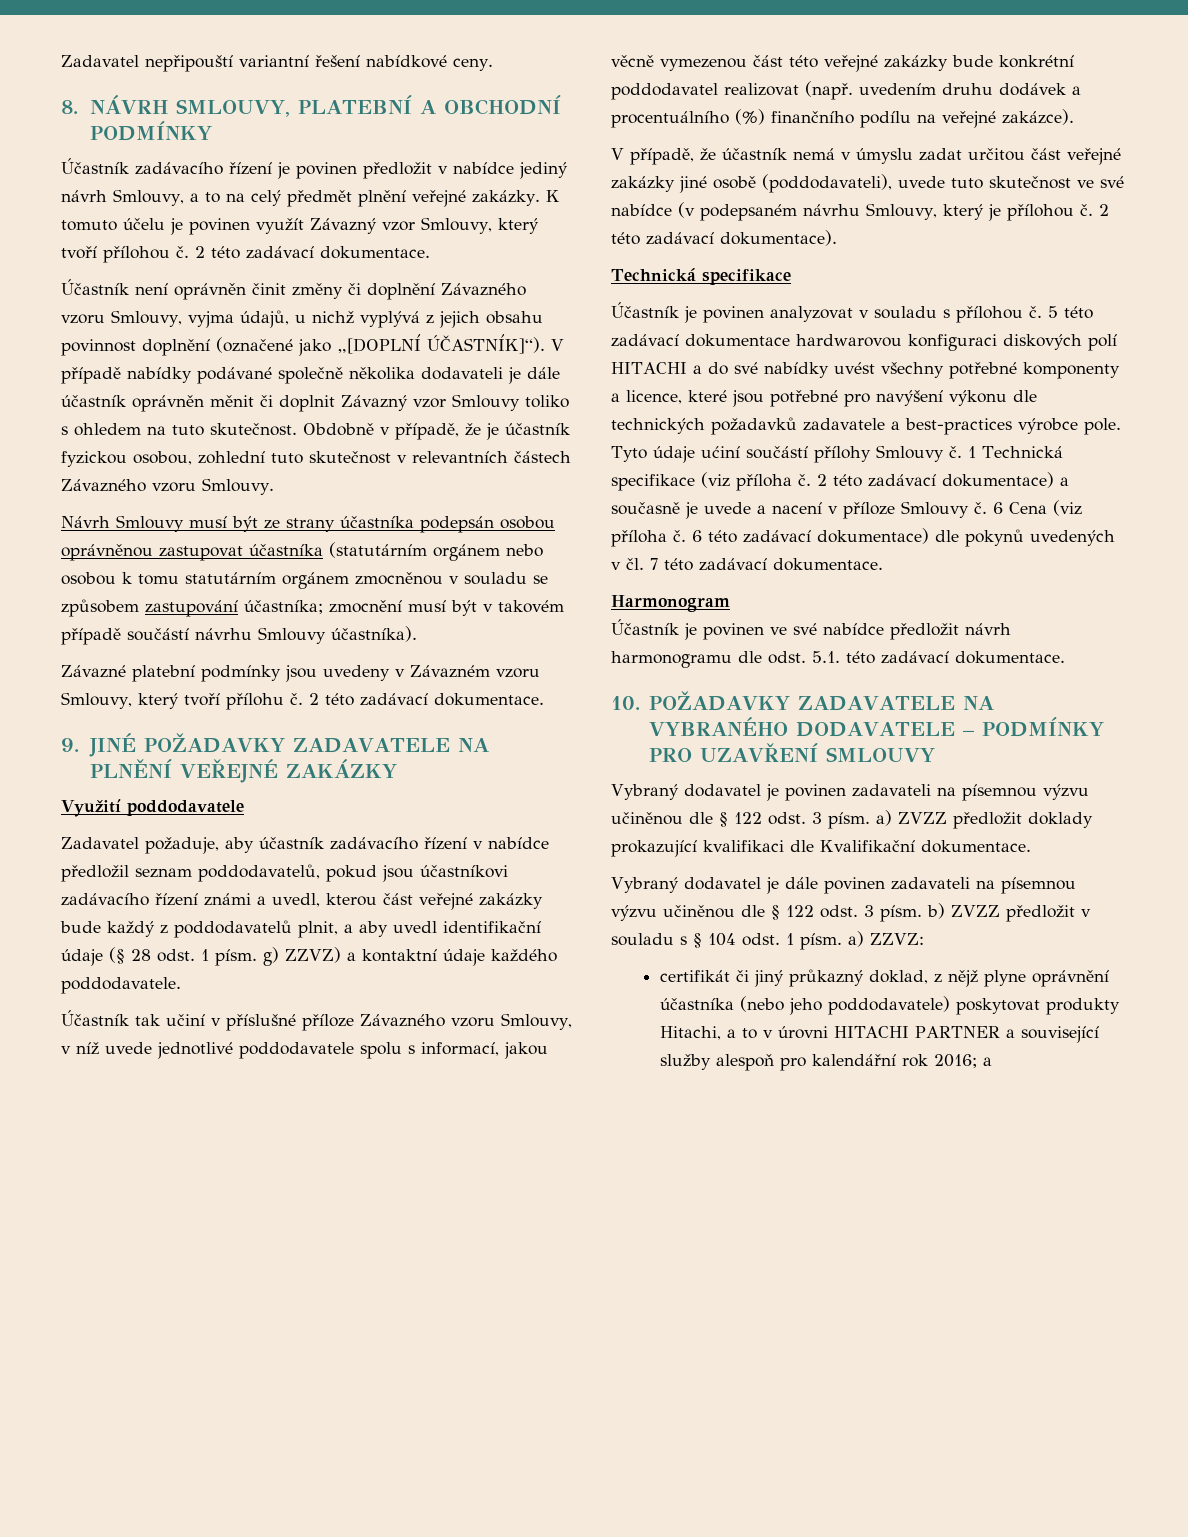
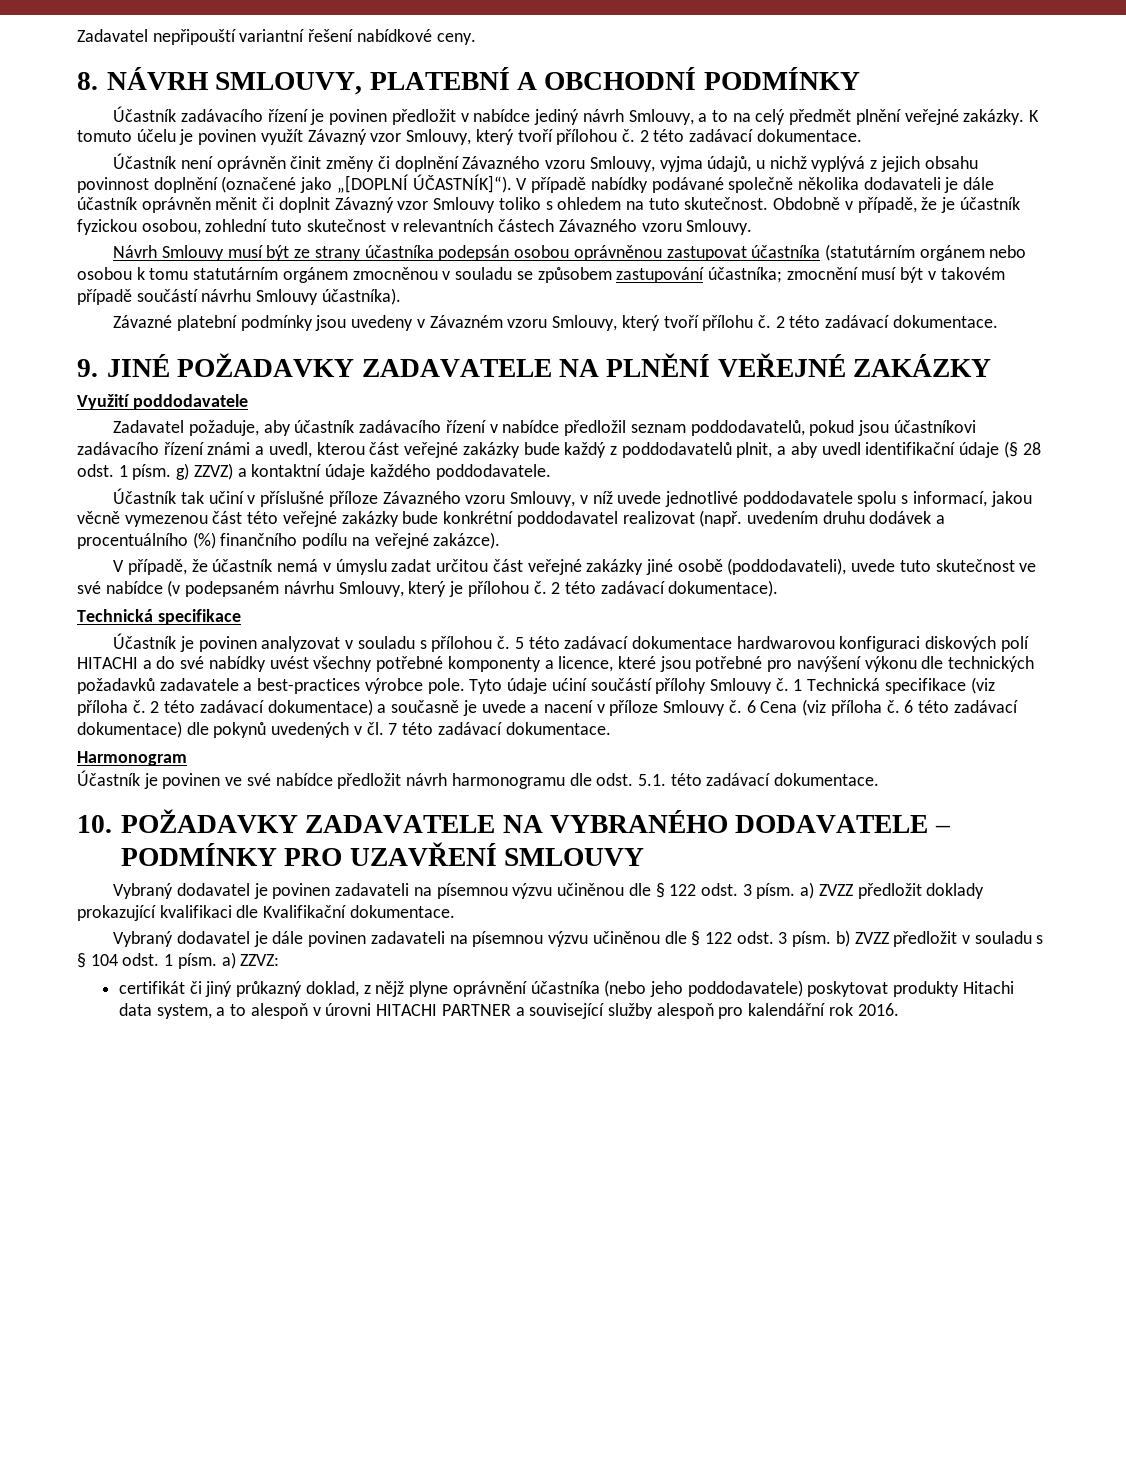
[659,1026,757,1040] Hitachi, a to -> [962,981,1014,994] [118,1003,308,1019] Hitachi data system, a to alespoň
[933,1054,992,1068] 2016; a -> [857,1003,899,1016] 2016.

